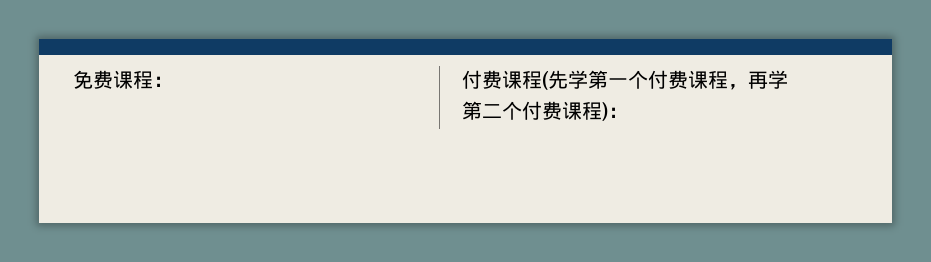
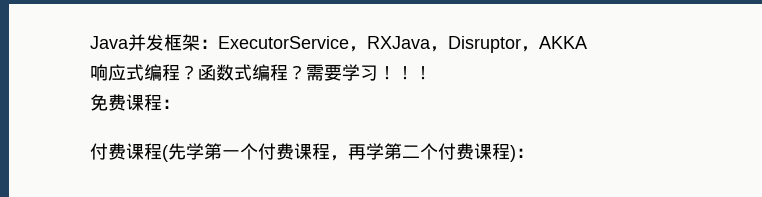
(73, 79) none -> [90,34,587,53] [90,64,432,81] Java并发框架：ExecutorService，RXJava，Disruptor，AKKA // 响应式编程？函数式编程？需要学习！！！ //

